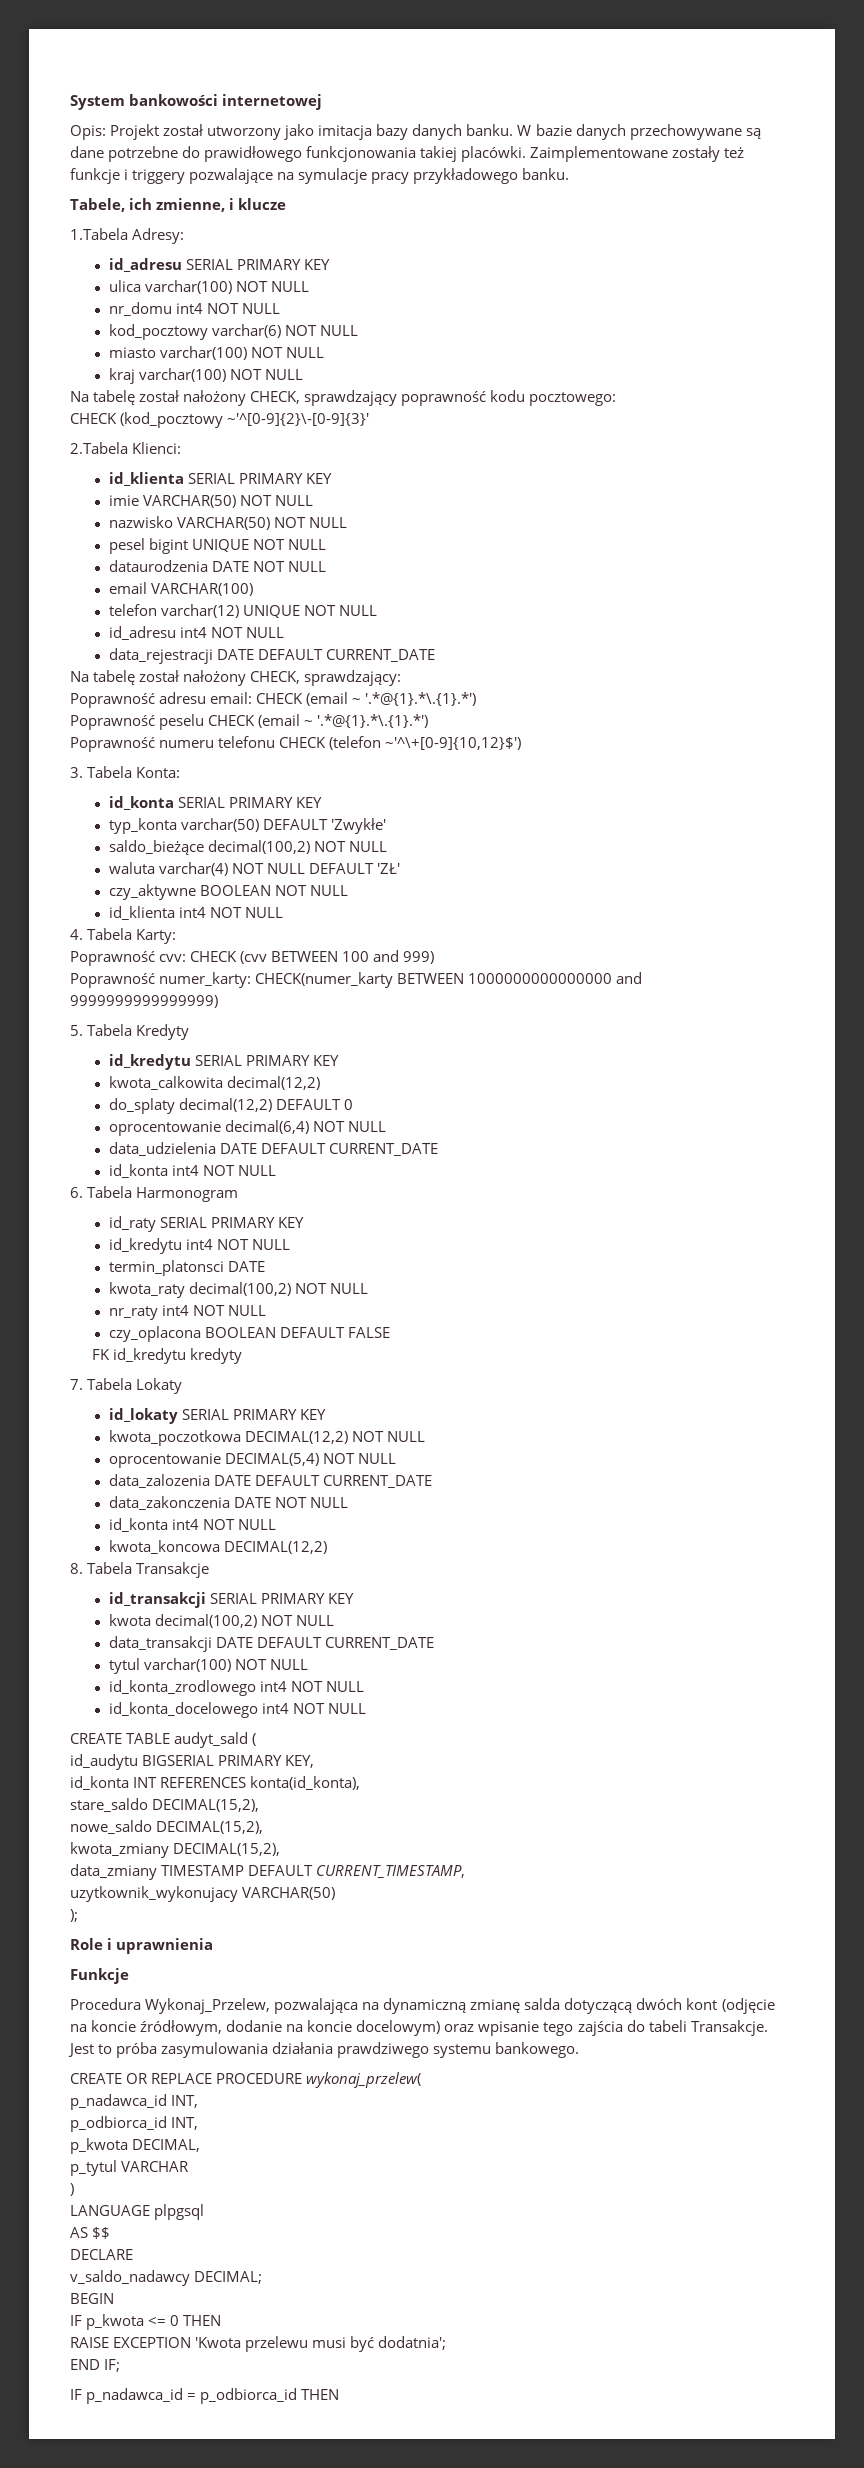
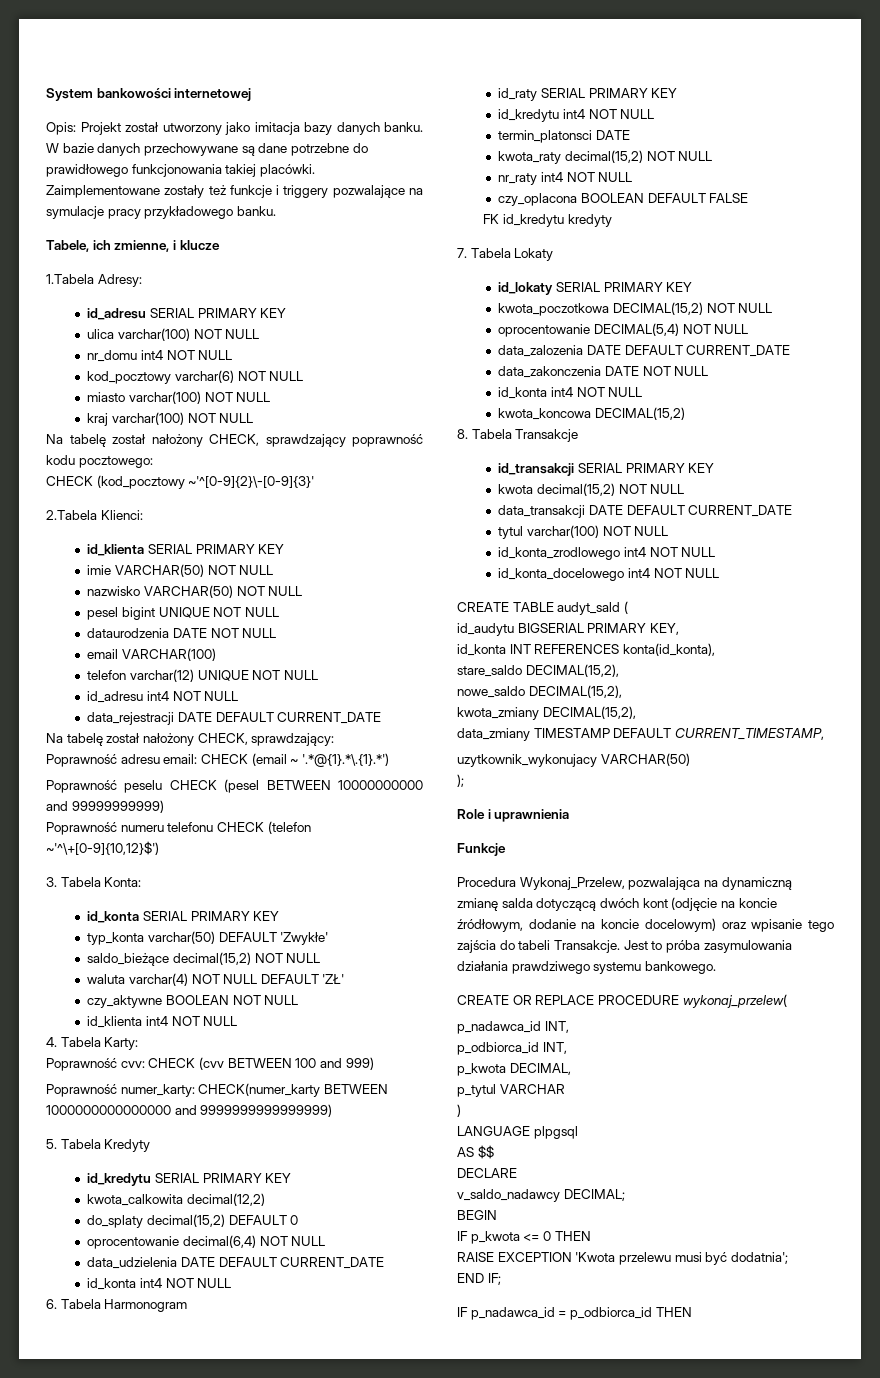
[258,714,429,728] (email ~ '.*@{1}.*\.{1}.*') -> [224,779,423,793] [46,800,164,813] (pesel BETWEEN 10000000000 and 99999999999)
[207,840,310,854] decimal(100,2) -> [172,952,251,965] decimal(15,2)
[178,1098,272,1112] decimal(12,2) -> [146,1214,225,1227] decimal(15,2)
[188,1282,291,1296] decimal(100,2) -> [564,150,643,163] decimal(15,2)
[244,1431,348,1444] DECIMAL(12,2) -> [612,302,703,315] DECIMAL(15,2)
[223,1541,327,1554] DECIMAL(12,2) -> [594,407,685,420] DECIMAL(15,2)
[154,1614,257,1628] decimal(100,2) -> [536,483,615,496] decimal(15,2)

